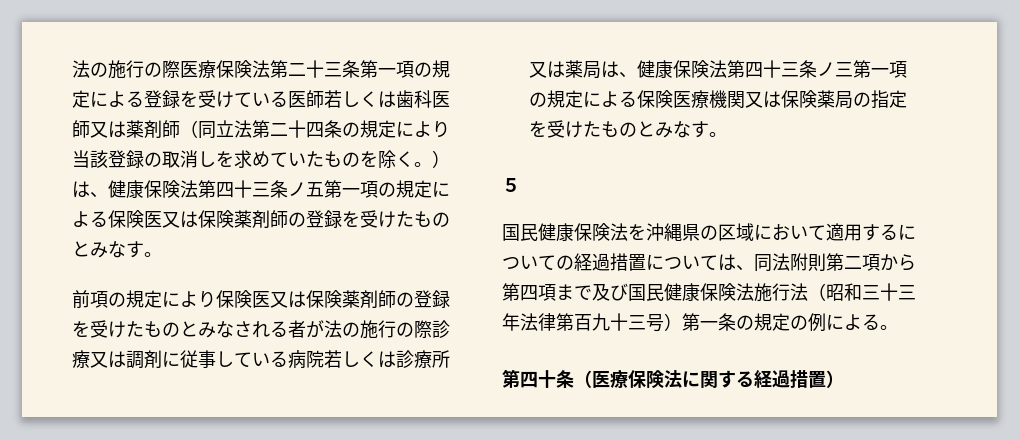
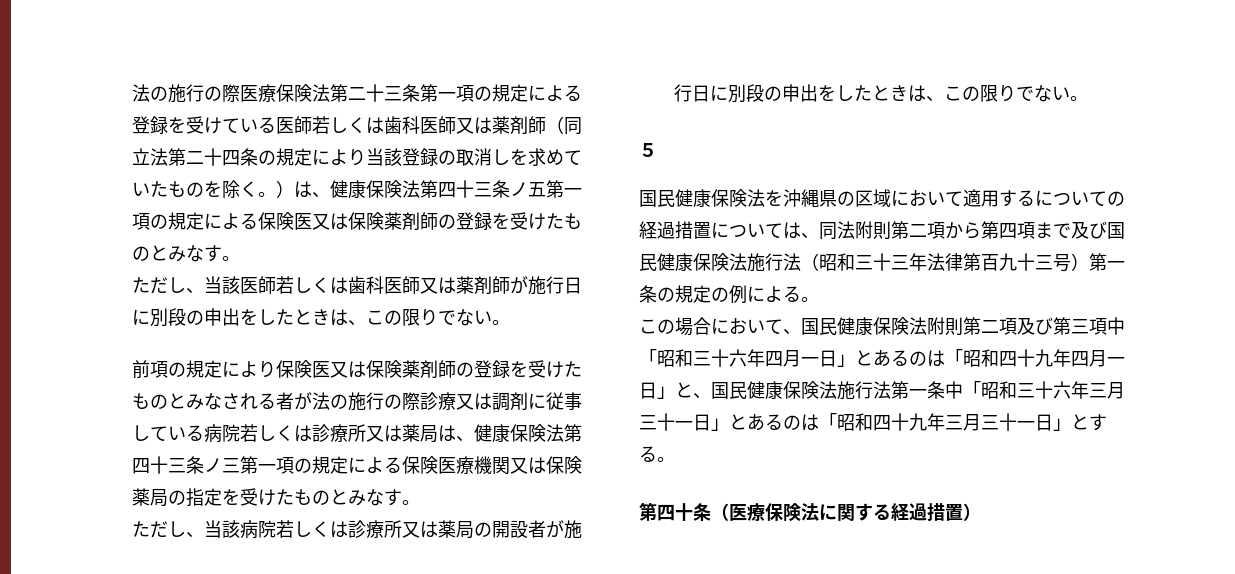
(162, 254) none -> [132,276,583,295] [132,308,511,327] // ただし、当該医師若しくは歯科医師又は薬剤師が施行日に別段の申出をしたときは、この限りでない。
(727, 134) none -> [132,520,583,539] [674,84,1089,103] // ただし、当該病院若しくは診療所又は薬局の開設者が施行日に別段の申出をしたときは、この限りでない。
(898, 327) none -> [639,317,1125,336] [639,349,1125,367] [639,381,1125,400] [639,413,1107,431] [639,446,675,462] // この場合において、国民健康保険法附則第二項及び第三項中「昭和三十六年四月一日」とあるのは「昭和四十九年四月一日」と、国民健康保険法施行法第一条中「昭和三十六年三月三十一日」とあるのは「昭和四十九年三月三十一日」とする。

